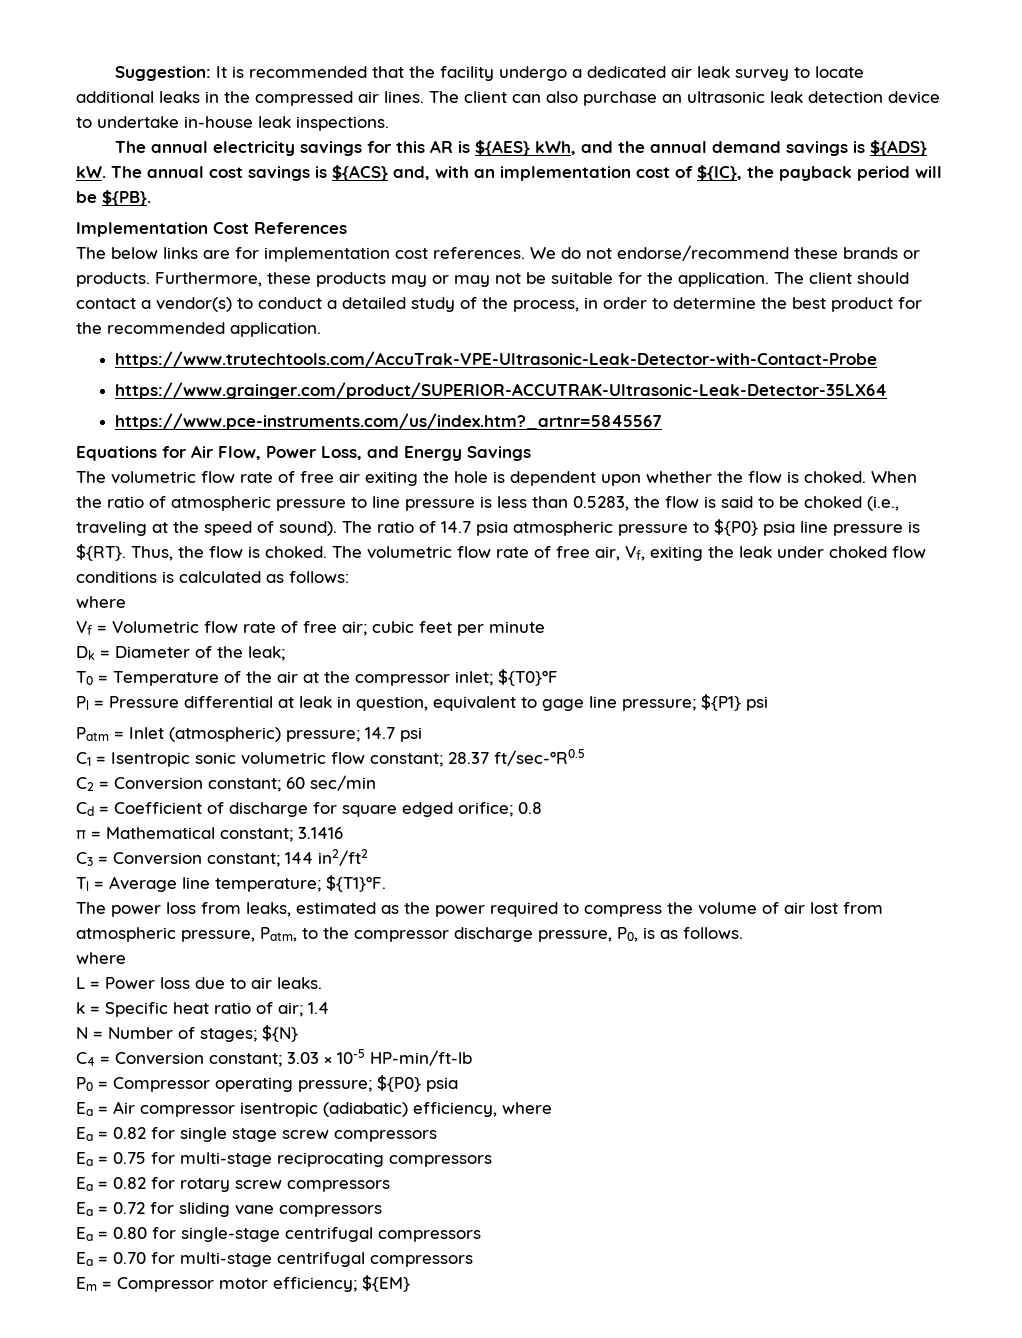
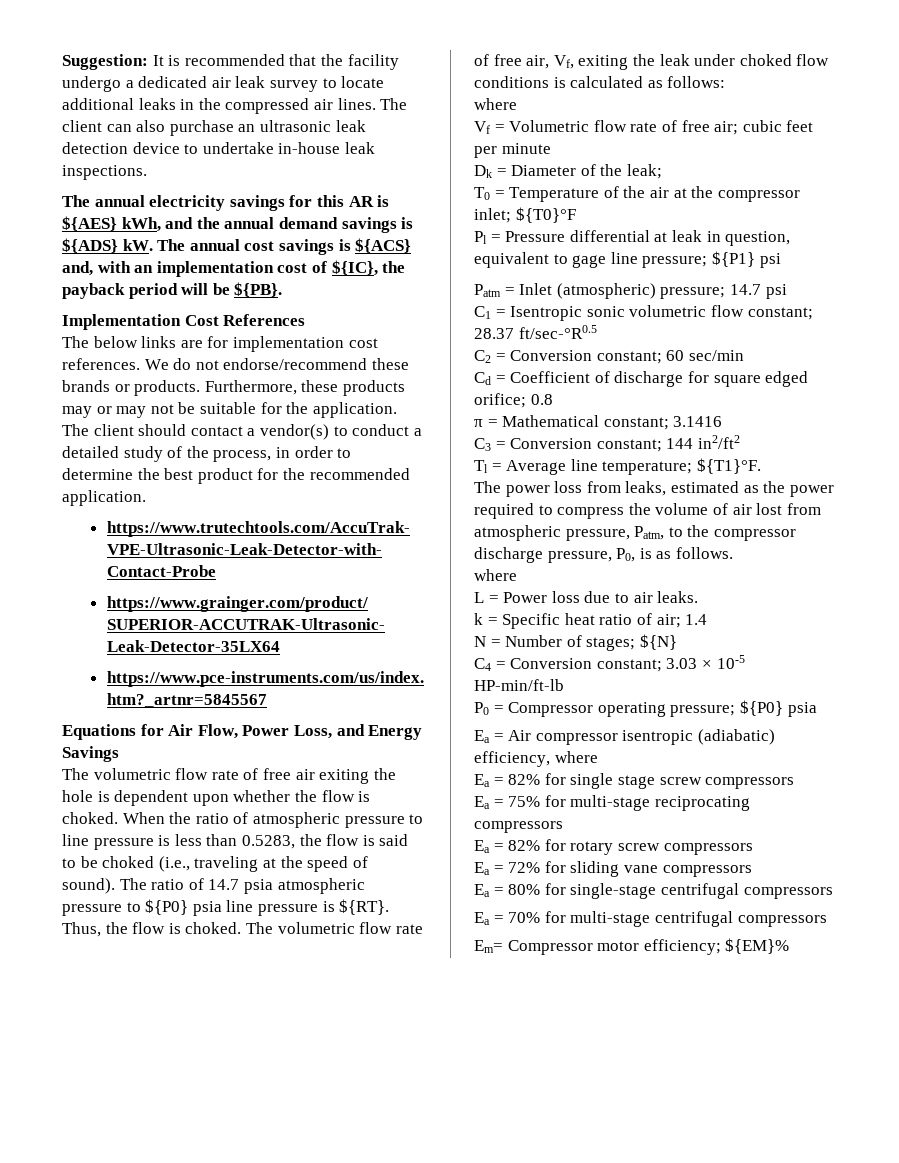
[113,1127,146,1139] 0.82 -> [508,774,541,785] 82%
[113,1152,146,1164] 0.75 -> [508,796,541,807] 75%
[113,1177,146,1189] 0.82 -> [508,840,541,851] 82%
[113,1202,145,1214] 0.72 -> [508,862,541,873] 72%
[113,1227,147,1239] 0.80 -> [508,884,541,895] 80%
[113,1252,146,1264] 0.70 -> [508,912,541,923] 70%
[76,1277,112,1291] Em = -> [474,940,503,953] Em=
[362,1275,410,1292] ${EM} -> [725,938,790,954] ${EM}%

